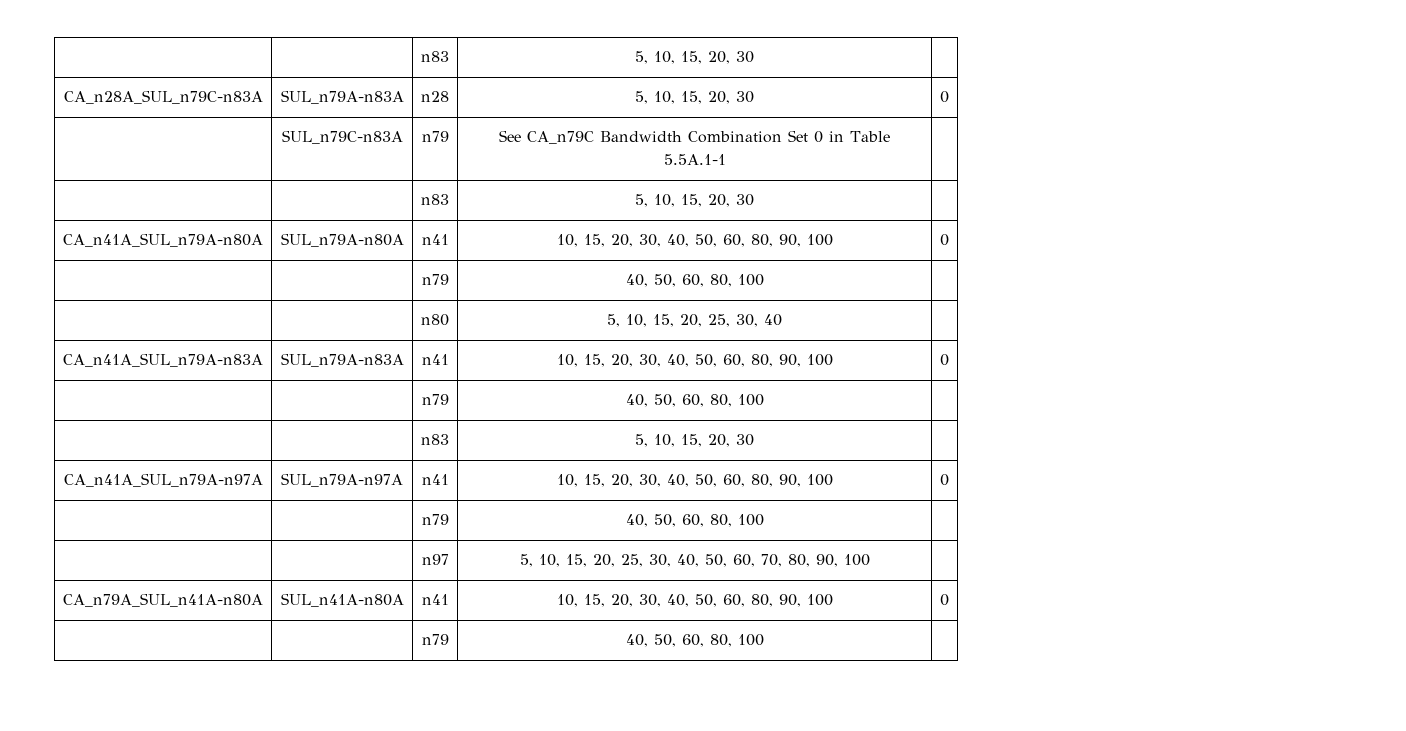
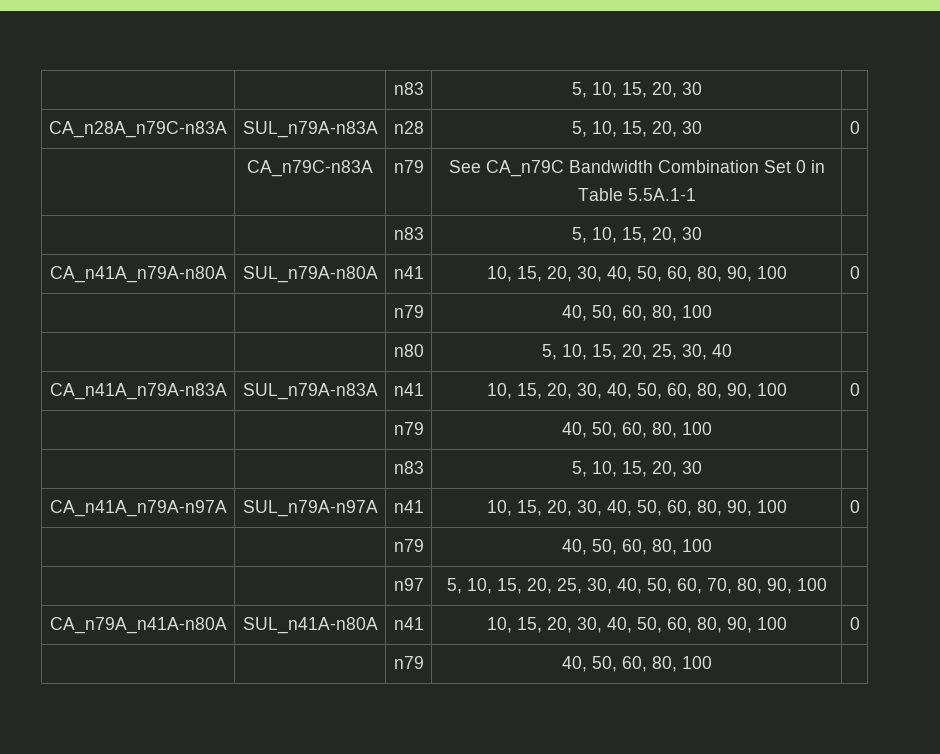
[421,51,449,62] [634,51,754,64] [63,90,263,104] | | n83 | 5, 10, 15, 20, 30 | // CA_n28A_SUL_n79C-n83A -> [393,82,424,95] [571,82,702,98] [49,121,227,138] | | n83 | 5, 10, 15, 20, 30 | // CA_n28A_n79C-n83A
[281,130,403,144] SUL_n79C-n83A -> [247,160,373,177] CA_n79C-n83A
[63,233,263,247] CA_n41A_SUL_n79A-n80A -> [49,266,227,283] CA_n41A_n79A-n80A
[63,353,263,367] CA_n41A_SUL_n79A-n83A -> [49,383,227,400] CA_n41A_n79A-n83A
[63,473,263,487] CA_n41A_SUL_n79A-n97A -> [49,500,227,517] CA_n41A_n79A-n97A
[63,593,263,607] CA_n79A_SUL_n41A-n80A -> [49,617,227,634] CA_n79A_n41A-n80A

